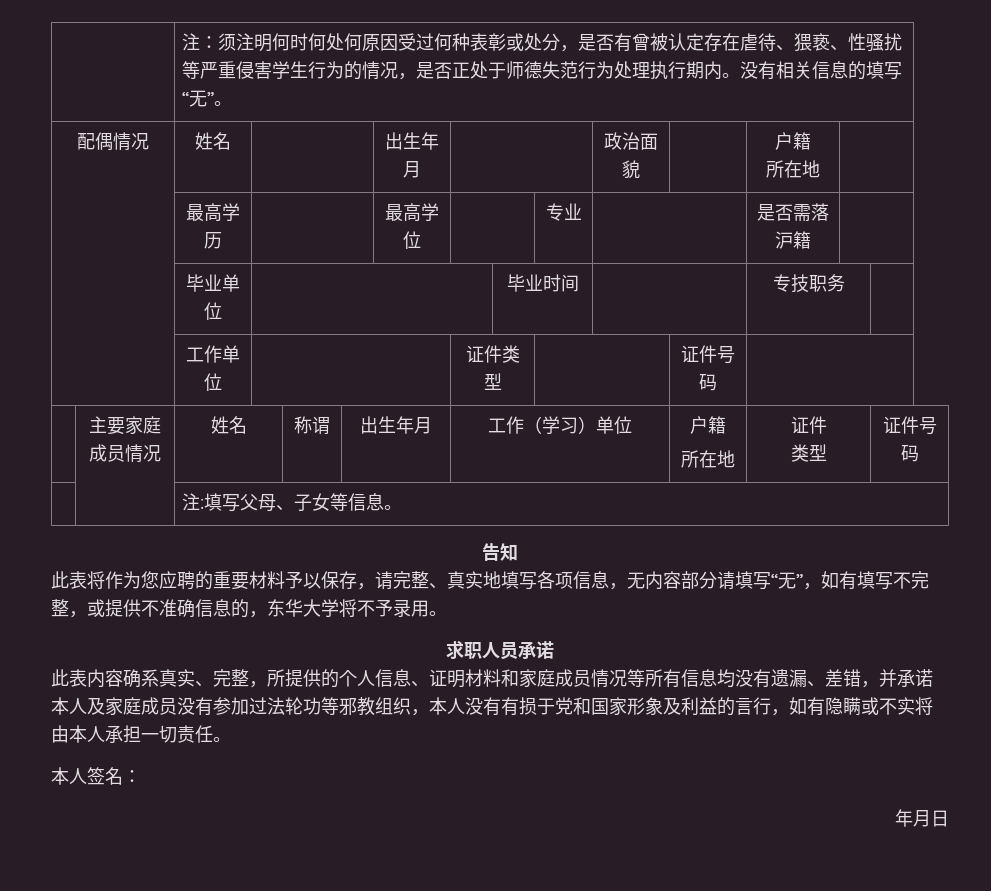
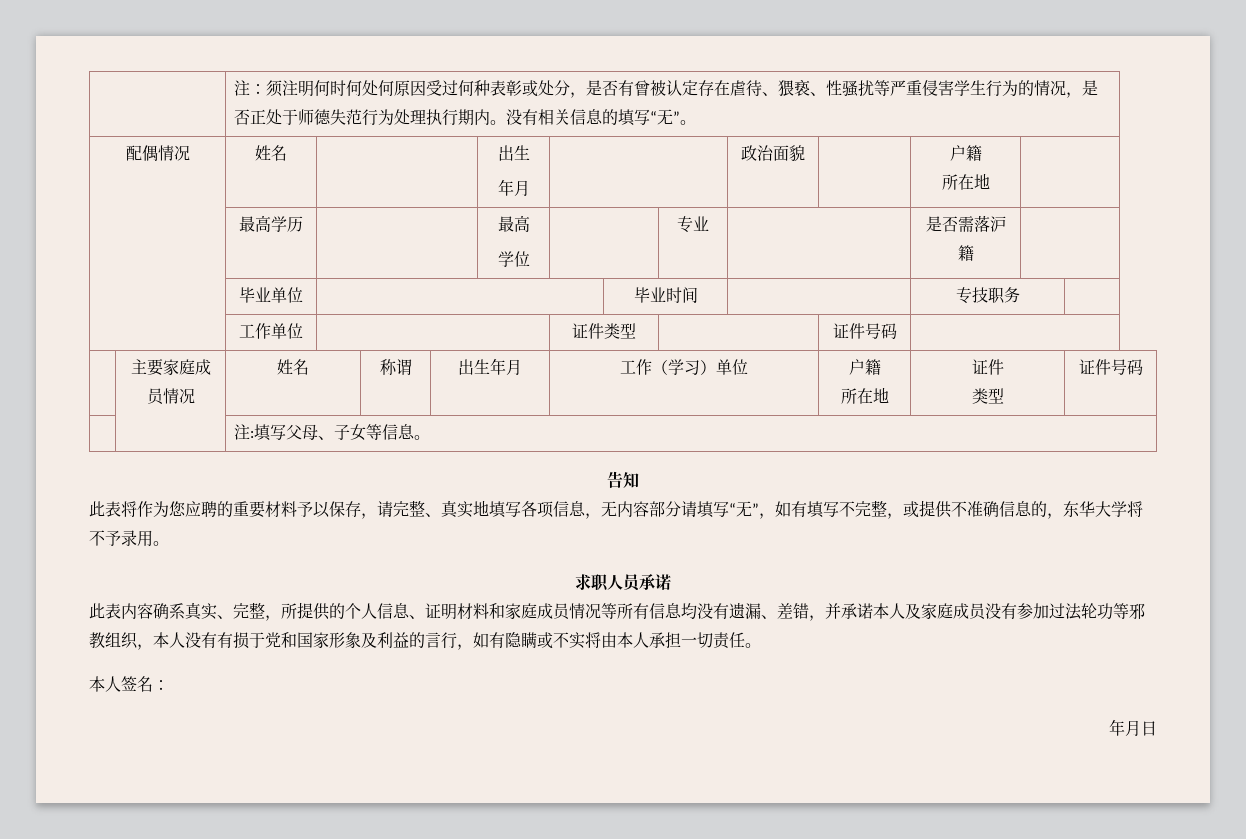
(421, 140) none -> (530, 152) //
(421, 212) none -> (530, 223) //

